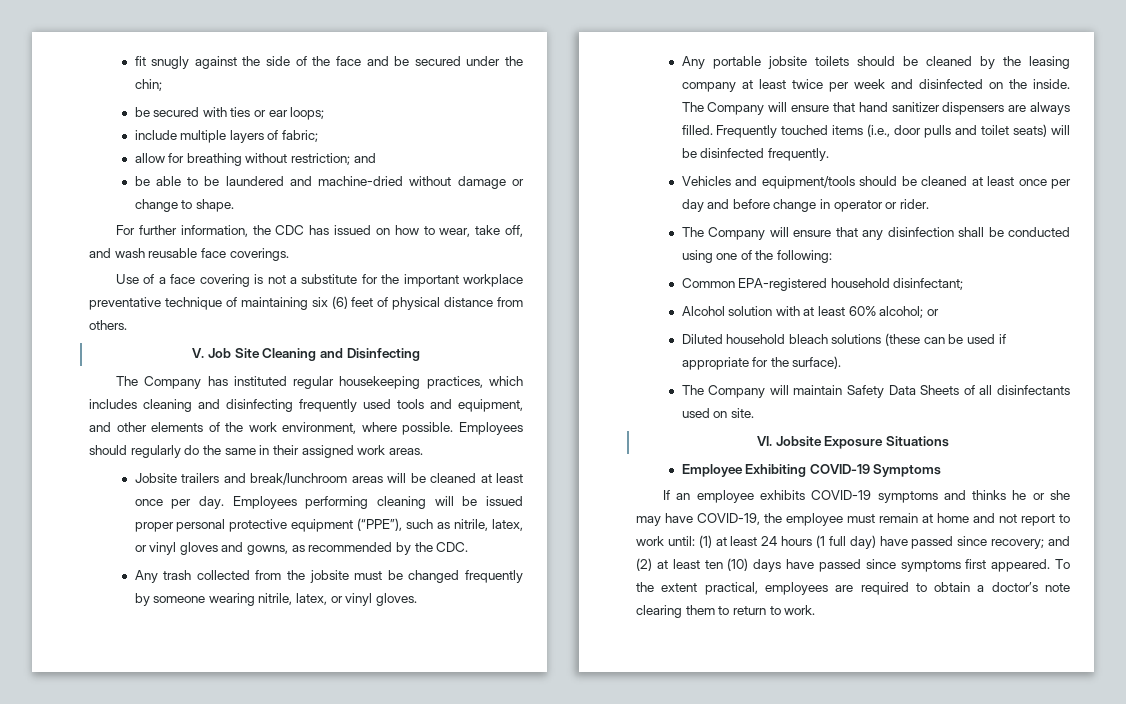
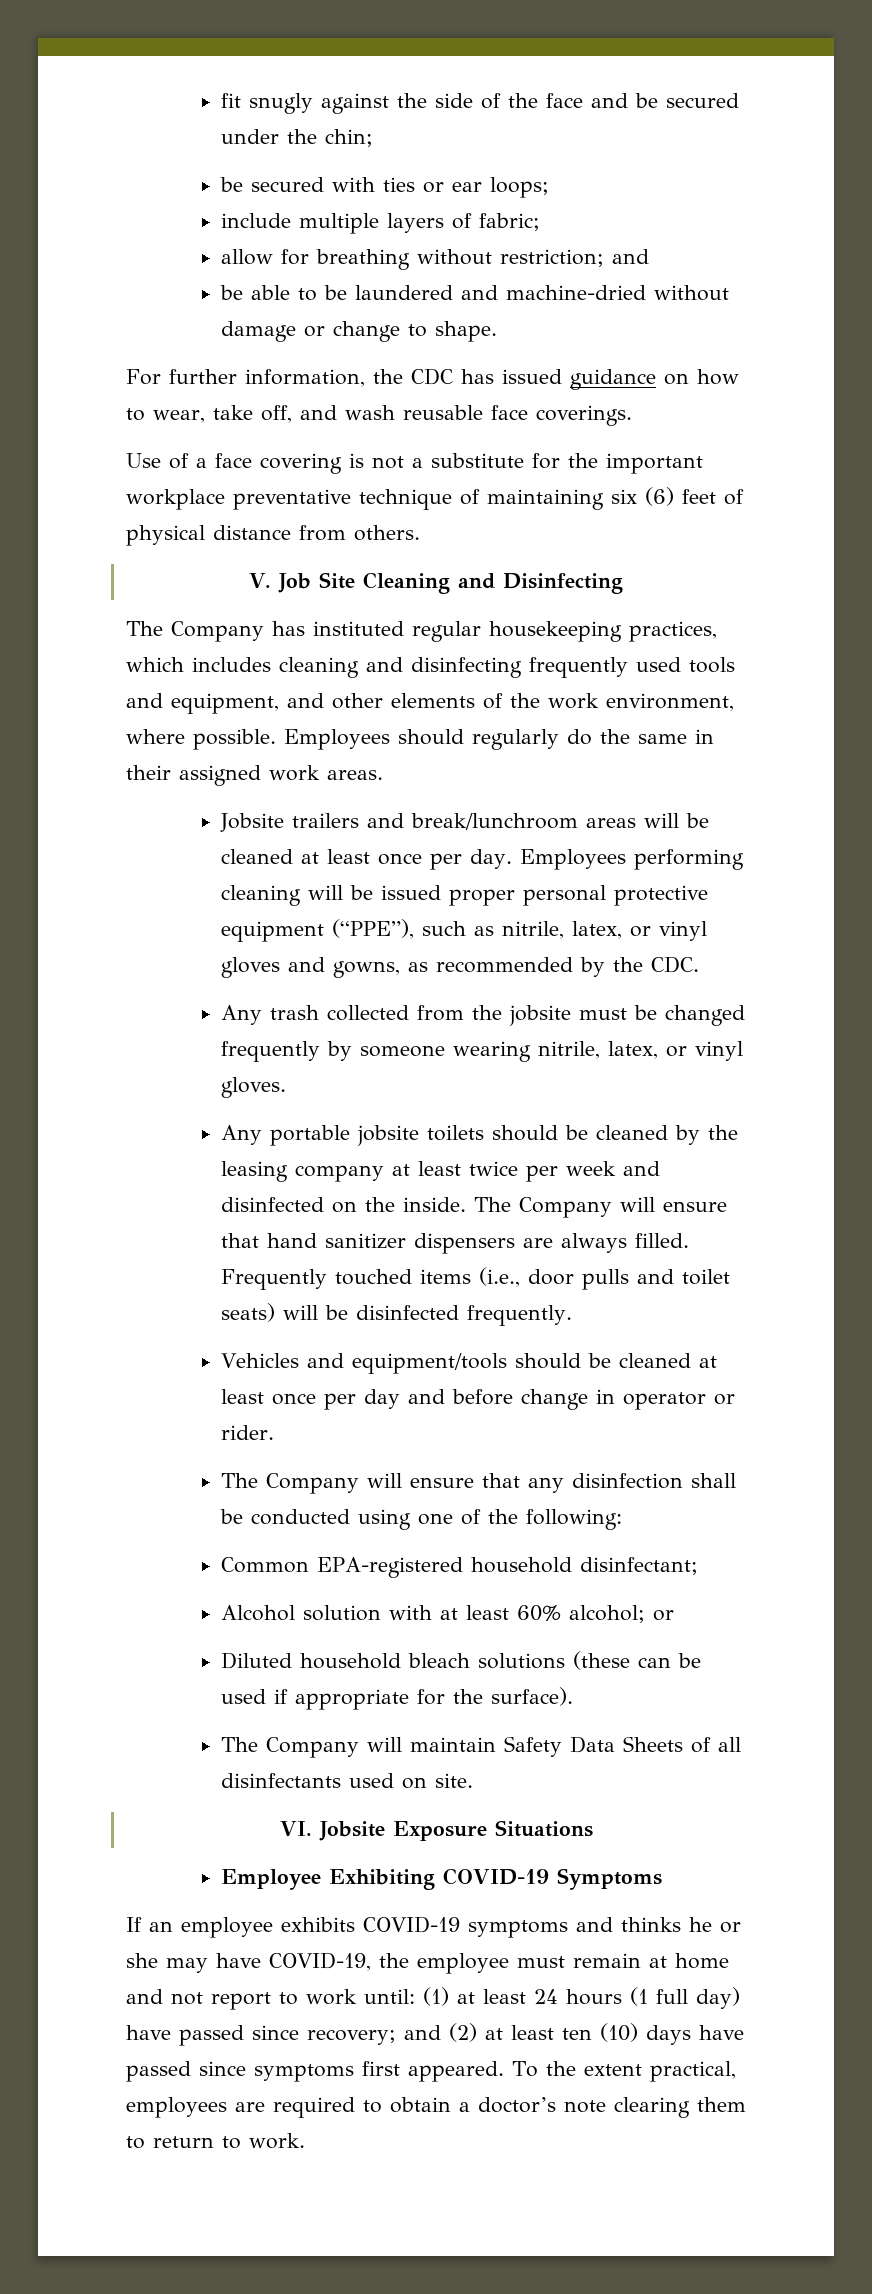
(371, 230) none -> [570,369,656,390] guidance

